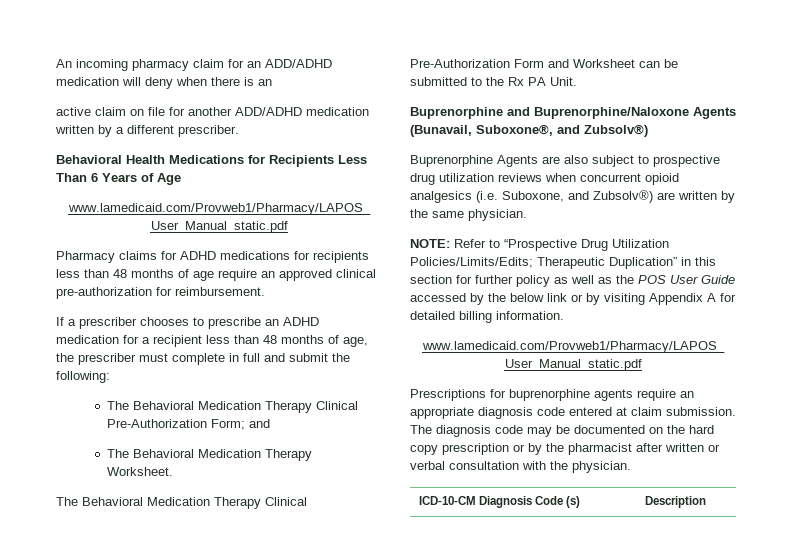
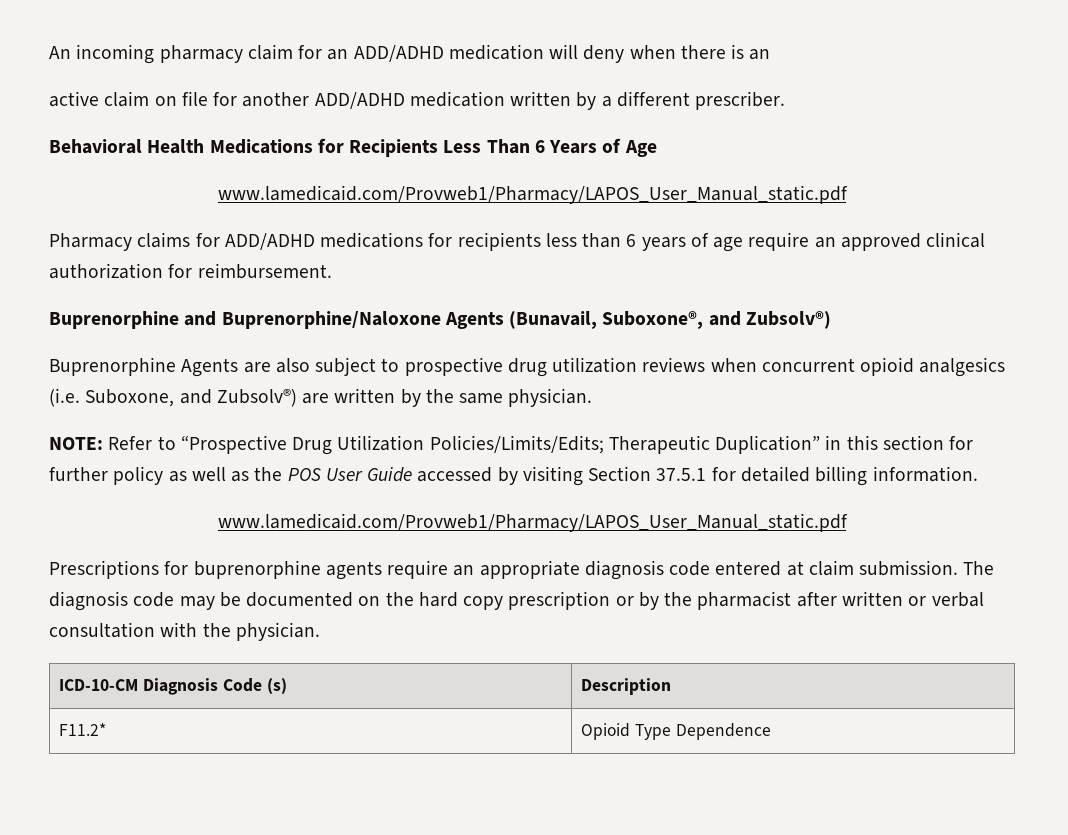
[180,251,216,260] ADHD -> [224,233,315,250] ADD/ADHD
[113,269,174,278] 48 months -> [626,234,686,251] 6 years
[56,287,152,299] pre-authorization -> [49,263,163,279] authorization
[56,317,319,329] [56,335,368,347] [56,353,350,365] [56,371,110,383] [107,401,359,413] [107,419,271,430] [107,449,313,461] [107,467,174,476] [56,497,307,509] [410,59,678,68] [410,77,577,86] // If a prescriber chooses to prescribe an ADHD medication for a recipient less than 48 months of age, the prescriber must complete in full and submit the following: // The Behavioral Medication Therapy Clinical Pre-Authorization Form; and // The Behavioral Medication Therapy Worksheet. // The Behavioral Medication Therapy Clinical Pre-Authorization Form and Worksheet can be submitted to the Rx PA Unit. -> (332, 271) none
[488,293,716,305] the below link or by visiting Appendix A -> [522,466,707,486] visiting Section 37.5.1
(706, 502) none -> [59,723,107,736] [581,723,771,740] // F11.2* | Opioid Type Dependence

